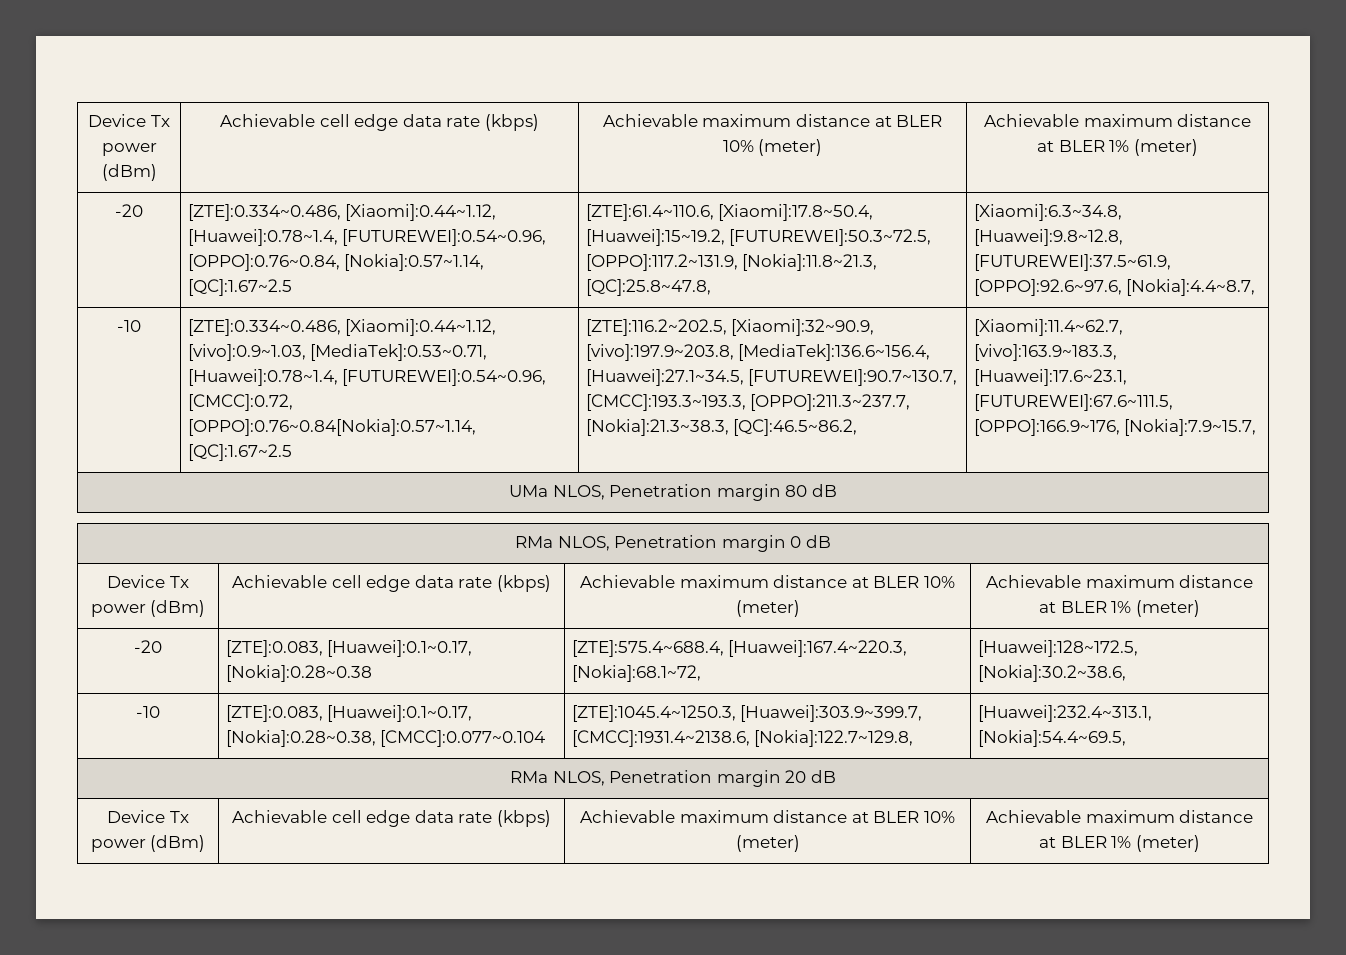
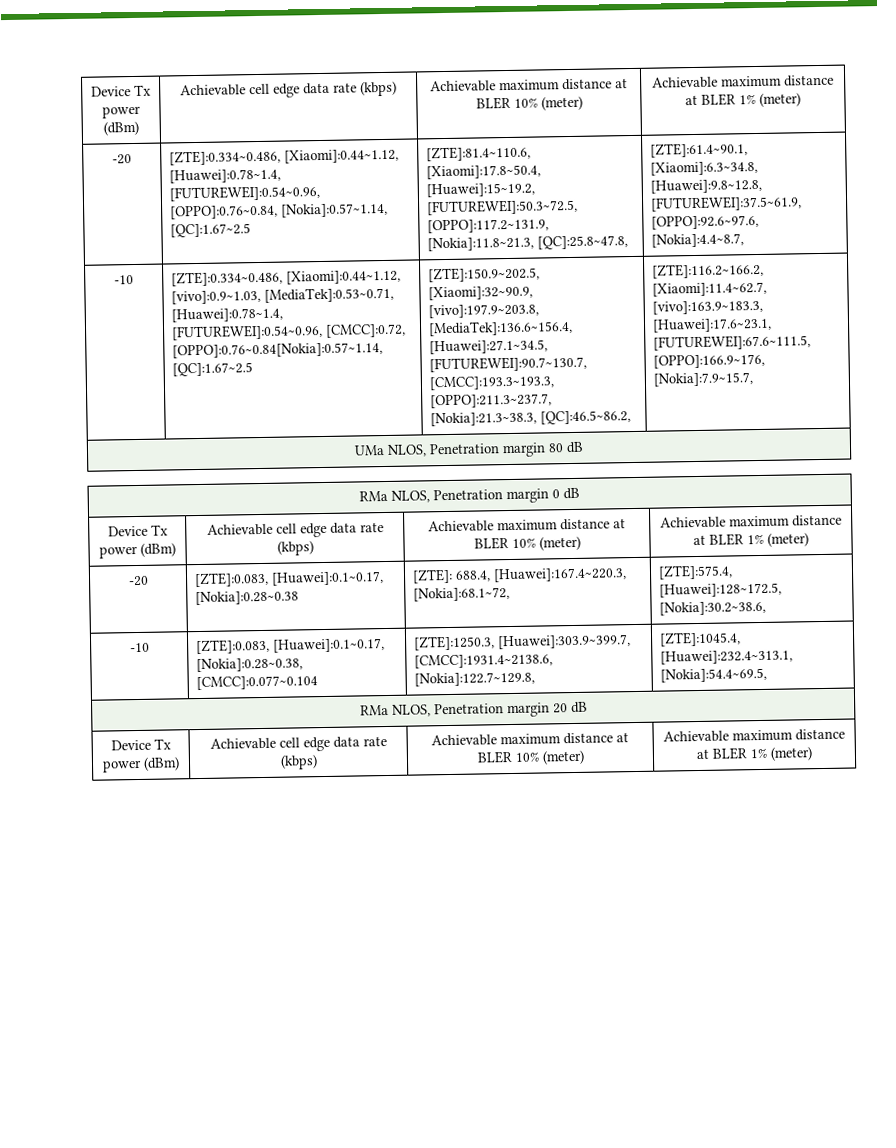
[585,204,714,221] [ZTE]:61.4~110.6, -> [426,145,532,162] [ZTE]:81.4~110.6,
(711, 287) none -> [650,142,749,158] [ZTE]:61.4~90.1,
[585,319,727,336] [ZTE]:116.2~202.5, -> [428,266,541,283] [ZTE]:150.9~202.5,
(858, 427) none -> [652,262,765,279] [ZTE]:116.2~166.2,
[571,640,724,657] [ZTE]:575.4~688.4, -> [412,568,492,584] [ZTE]: 688.4,
(701, 673) none -> [658,564,734,580] [ZTE]:575.4,
[571,705,736,722] [ZTE]:1045.4~1250.3, -> [414,635,496,651] [ZTE]:1250.3,
(914, 738) none -> [659,631,742,647] [ZTE]:1045.4,

